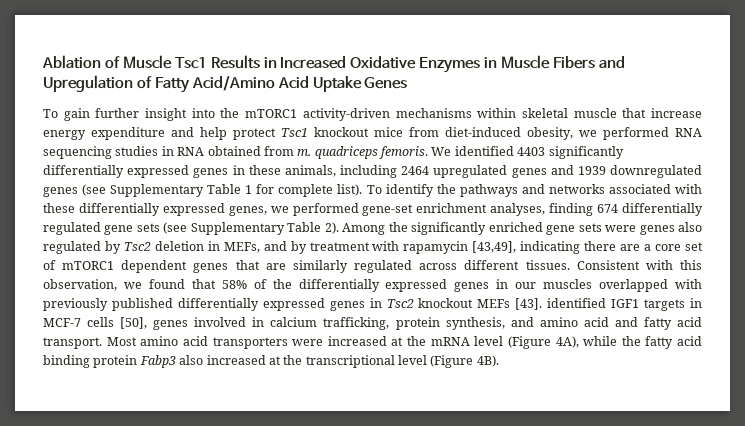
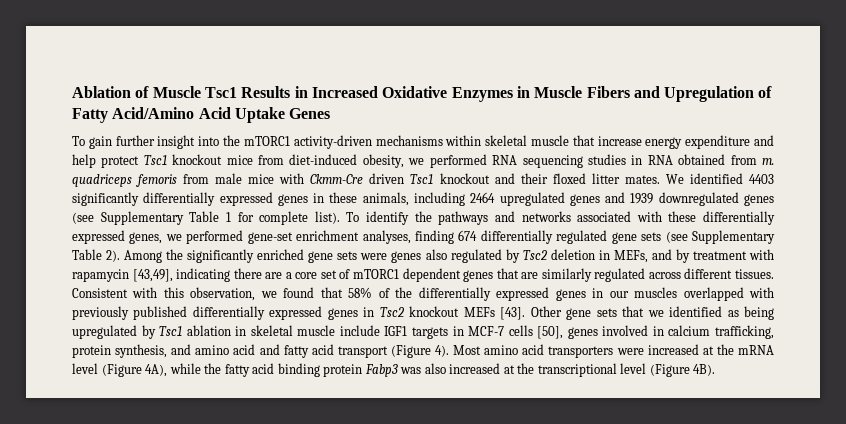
[379,146,428,159] femoris. -> [136,173,660,187] femoris from male mice with Ckmm-Cre driven Tsc1 knockout and their floxed litter mates.
[547,298,607,308] identified -> [530,306,775,320] [72,325,380,339] Other gene sets that we identified as being upregulated by Tsc1 ablation in skeletal muscle include
[43,337,102,349] transport. -> [337,345,450,358] transport (Figure 4).
(176, 361) none -> [400,367,422,374] was

